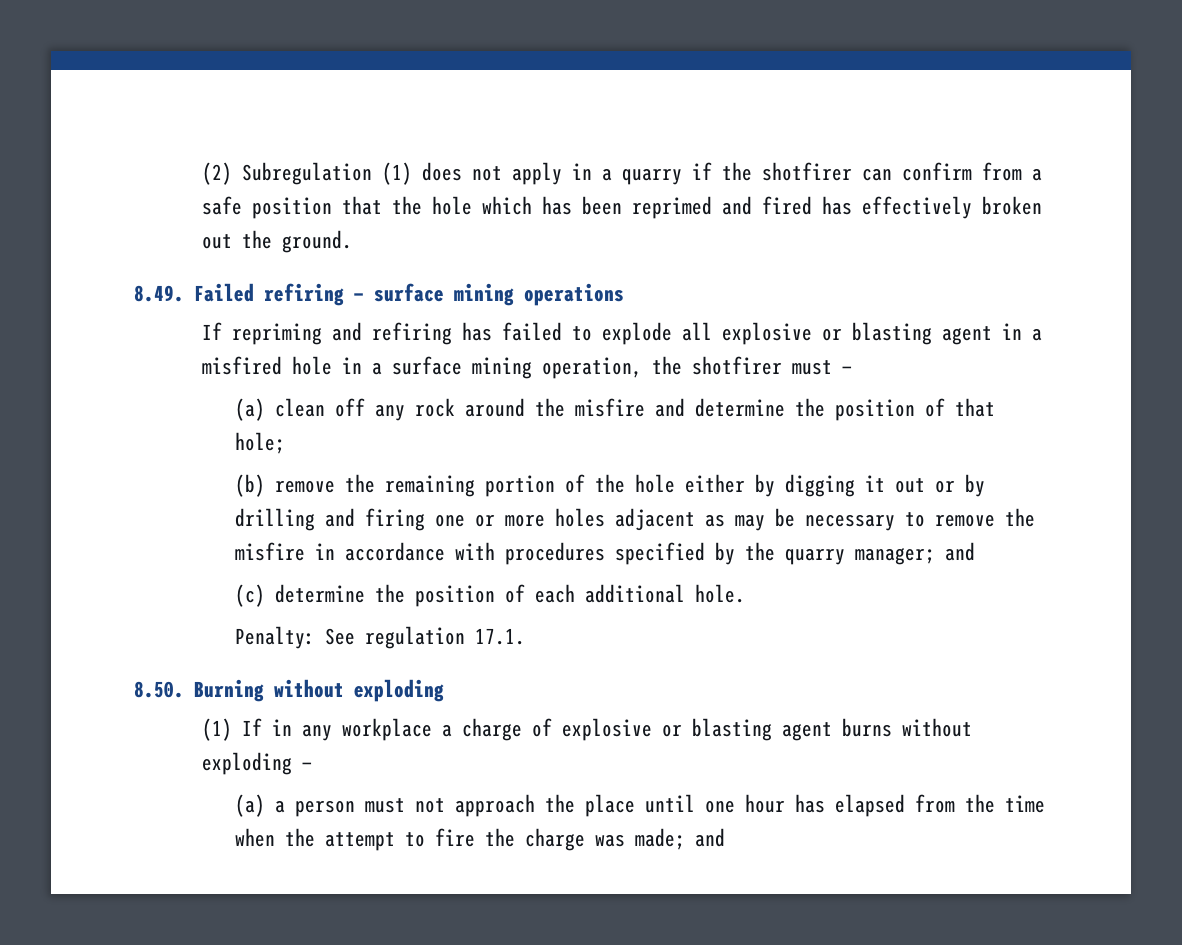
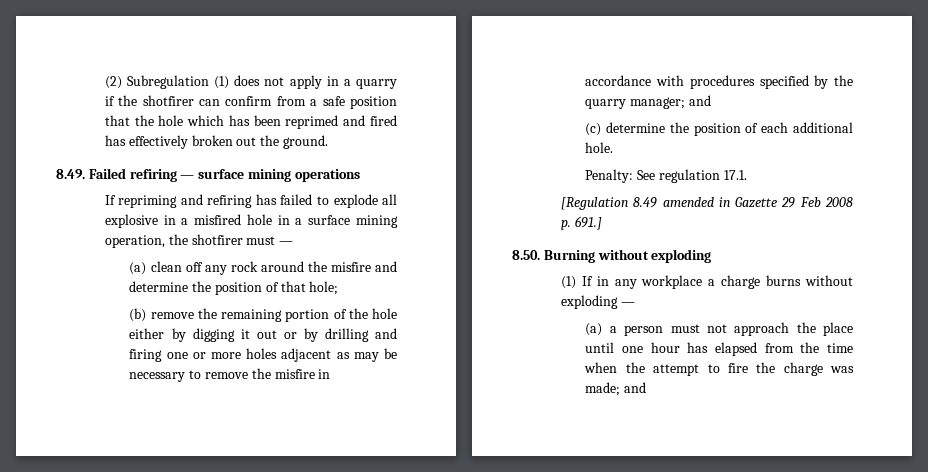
[821,322,992,345] or blasting agent -> (158, 221) none
(526, 636) none -> [560,197,853,210] [560,216,602,230] // [Regulation 8.49 amended in Gazette 29 Feb 2008 p. 691.]
[531,718,832,741] of explosive or blasting agent -> (761, 282) none

